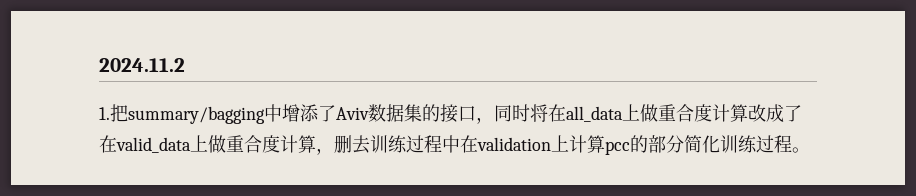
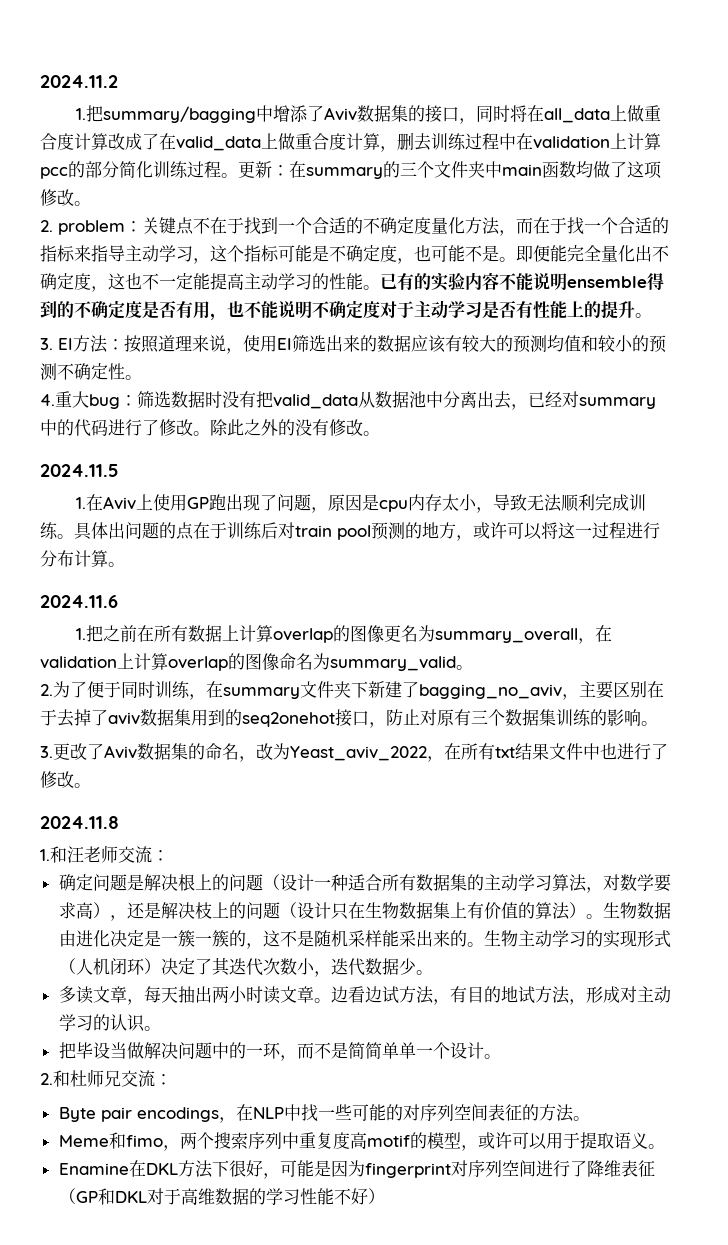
(810, 150) none -> [238,161,662,179] [40,189,91,206] [40,217,669,236] [40,245,669,264] [40,272,664,292] [40,300,652,321] [40,335,666,354] [40,363,142,380] [40,391,656,410] [40,419,380,437] [40,464,119,477] [75,494,646,513] [40,522,660,541] [40,550,125,567] [40,595,118,608] [75,625,612,644] [40,653,473,671] [40,681,664,700] [40,709,658,728] [40,743,668,762] [40,771,91,788] [40,816,119,829] [40,845,169,863] [58,874,671,893] [58,902,671,921] [58,930,671,949] [58,957,433,977] [58,986,671,1005] [58,1014,161,1032] [58,1042,501,1061] [40,1069,172,1087] [58,1104,590,1123] [58,1132,665,1151] [58,1160,655,1179] [58,1188,385,1205] 更新：在summary的三个文件夹中main函数均做了这项修改。 // 2. problem：关键点不在于找到一个合适的不确定度量化方法，而在于找一个合适的指标来指导主动学习，这个指标可能是不确定度，也可能不是。即便能完全量化出不确定度，这也不一定能提高主动学习的性能。已有的实验内容不能说明ensemble得到的不确定度是否有用，也不能说明不确定度对于主动学习是否有性能上的提升。 // 3. EI方法：按照道理来说，使用EI筛选出来的数据应该有较大的预测均值和较小的预测不确定性。 // 4.重大bug：筛选数据时没有把valid_data从数据池中分离出去，已经对summary中的代码进行了修改。除此之外的没有修改。 // 2024.11.5 // 1.在Aviv上使用GP跑出现了问题，原因是cpu内存太小，导致无法顺利完成训练。具体出问题的点在于训练后对train pool预测的地方，或许可以将这一过程进行分布计算。 // 2024.11.6 // 1.把之前在所有数据上计算overlap的图像更名为summary_overall，在validation上计算overlap的图像命名为summary_valid。 // 2.为了便于同时训练，在summary文件夹下新建了bagging_no_aviv，主要区别在于去掉了aviv数据集用到的seq2onehot接口，防止对原有三个数据集训练的影响。 // 3.更改了Aviv数据集的命名，改为Yeast_aviv_2022，在所有txt结果文件中也进行了修改。 // 2024.11.8 // 1.和汪老师交流： // 确定问题是解决根上的问题（设计一种适合所有数据集的主动学习算法，对数学要求高），还是解决枝上的问题（设计只在生物数据集上有价值的算法）。生物数据由进化决定是一簇一簇的，这不是随机采样能采出来的。生物主动学习的实现形式（人机闭环）决定了其迭代次数小，迭代数据少。 // 多读文章，每天抽出两小时读文章。边看边试方法，有目的地试方法，形成对主动学习的认识。 // 把毕设当做解决问题中的一环，而不是简简单单一个设计。 // 2.和杜师兄交流： // Byte pair encodings，在NLP中找一些可能的对序列空间表征的方法。 // Meme和fimo，两个搜索序列中重复度高motif的模型，或许可以用于提取语义。 // Enamine在DKL方法下很好，可能是因为fingerprint对序列空间进行了降维表征（GP和DKL对于高维数据的学习性能不好）

